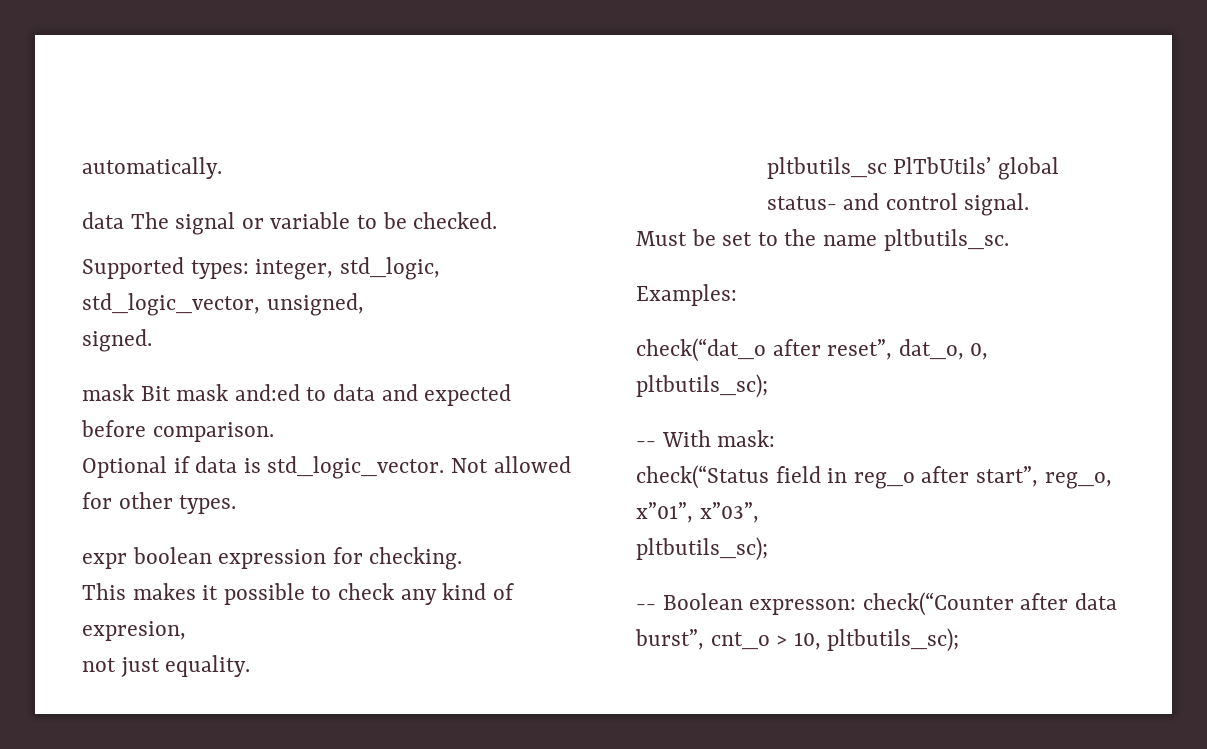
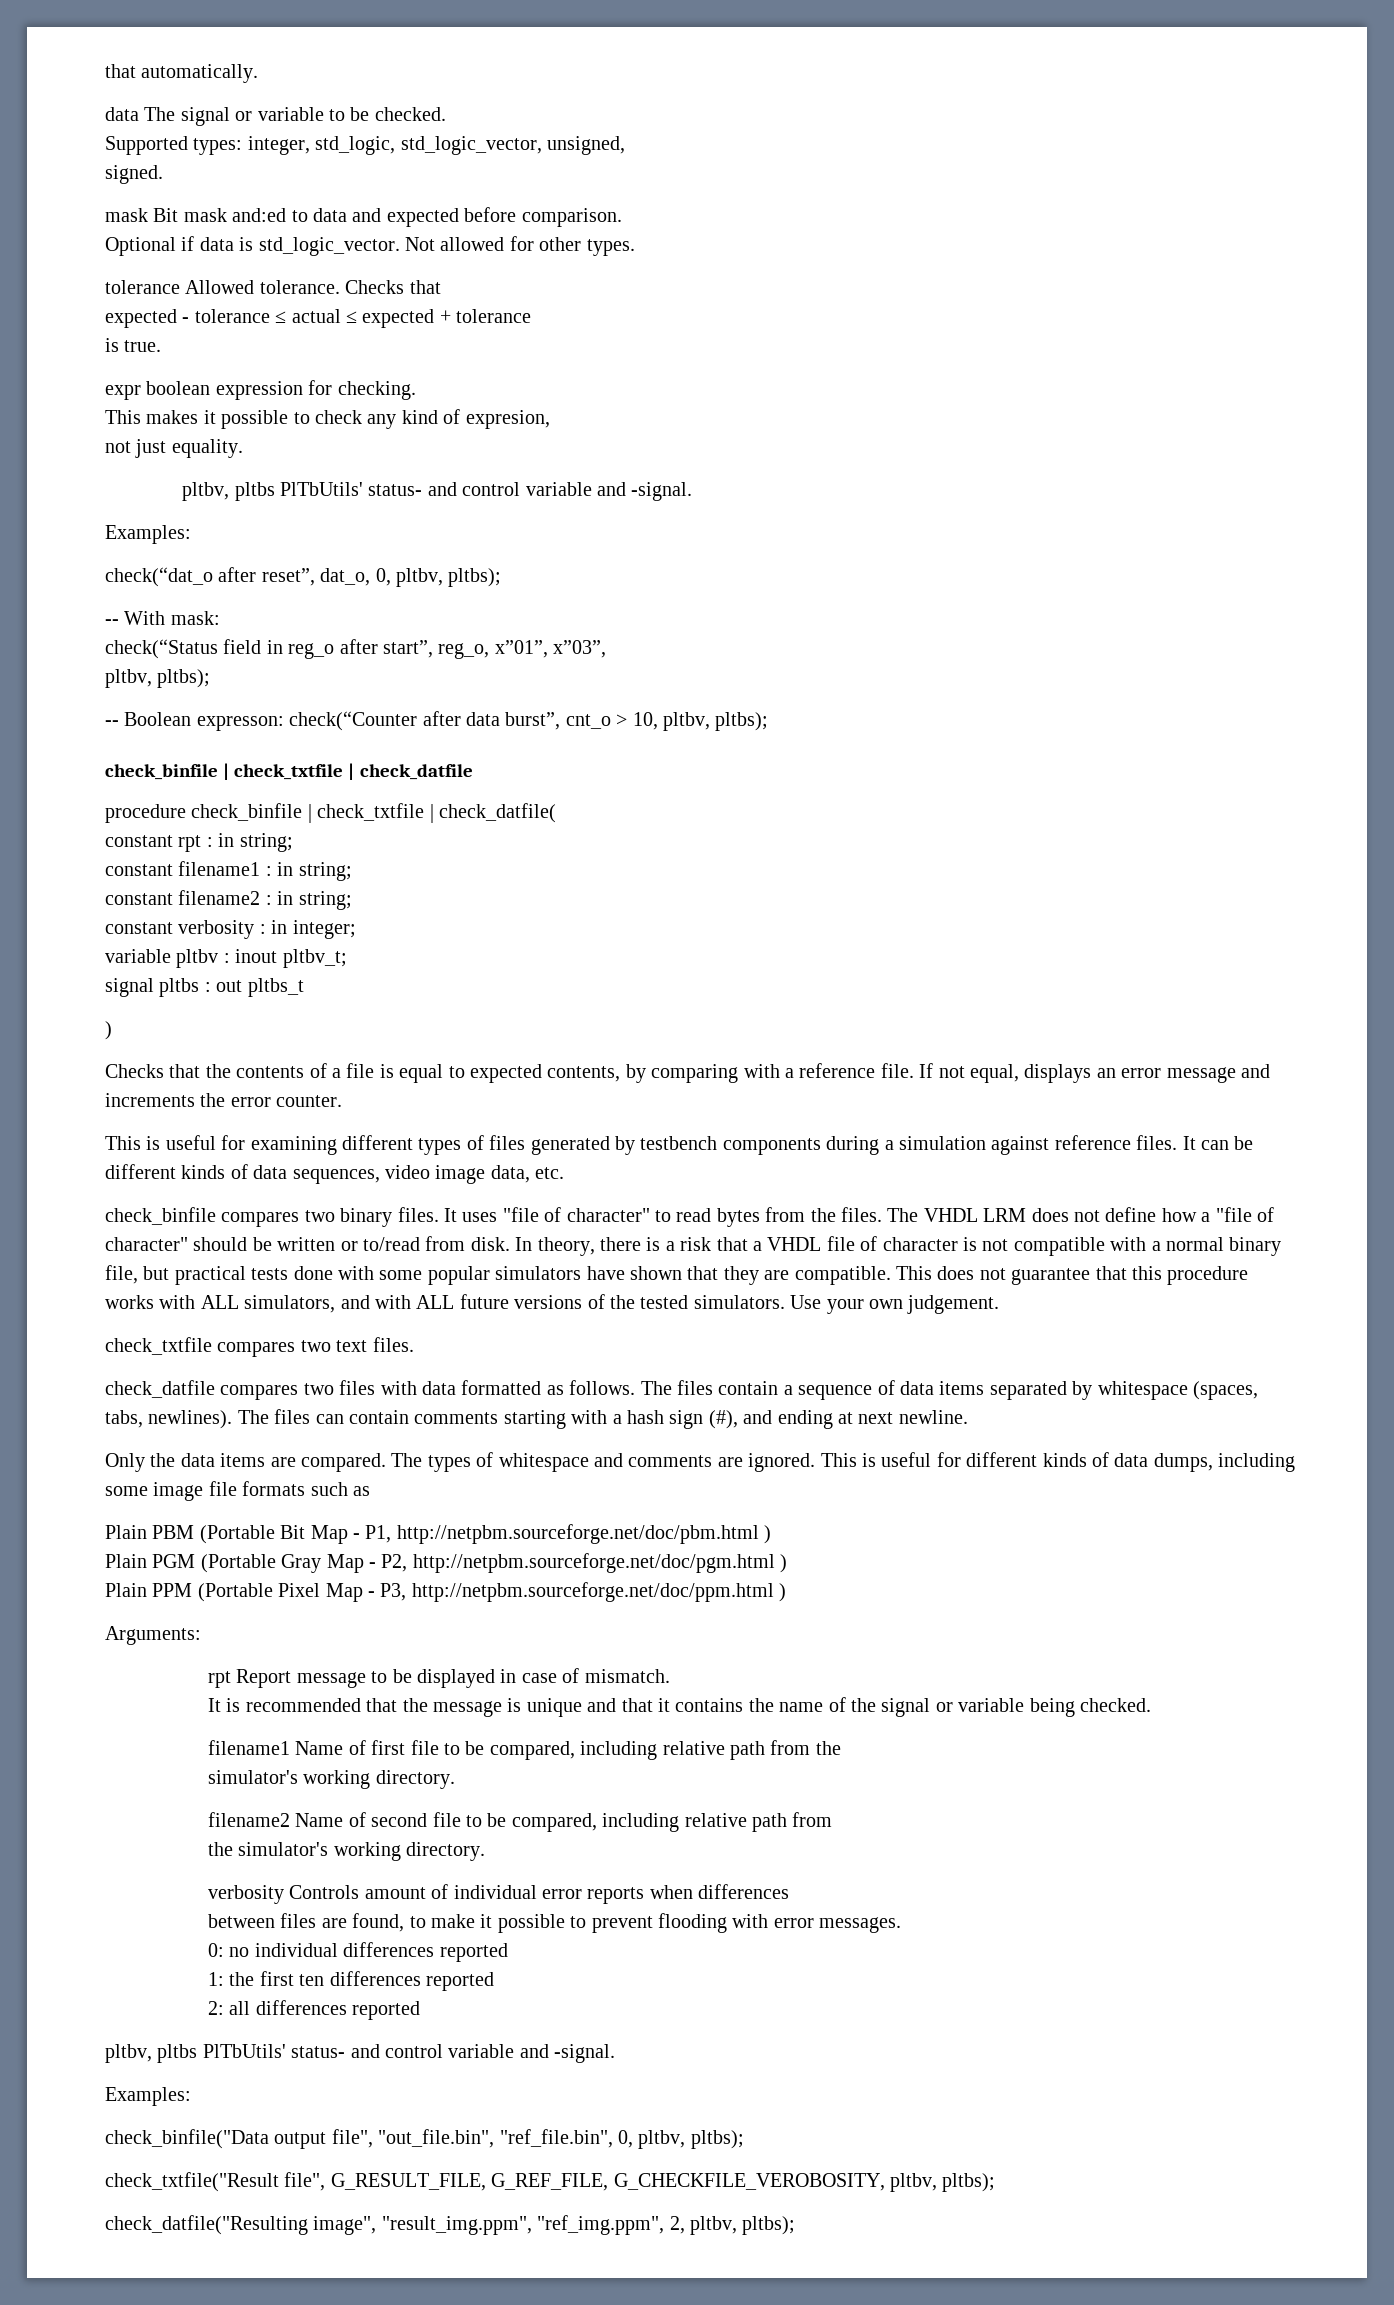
(82, 168) none -> [105,64,136,78] that
(237, 504) none -> [105,280,441,294] [105,309,532,328] [105,338,162,352] // tolerance Allowed tolerance. Checks that // expected - tolerance ≤ actual ≤ expected + tolerance // is true.
[766,157,1059,180] [766,193,1030,216] [636,229,1009,251] pltbutils_sc PlTbUtils’ global status- and control signal. // Must be set to the name pltbutils_sc. -> [182,482,693,501] pltbv, pltbs PlTbUtils' status- and control variable and -signal.
[636,374,768,398] pltbutils_sc); -> [396,568,502,587] pltbv, pltbs);
[636,537,768,561] pltbutils_sc); -> [105,669,211,688] pltbv, pltbs);
[827,628,960,652] pltbutils_sc); -> [662,712,769,731] [105,763,473,780] [105,803,556,823] [105,833,293,852] [105,861,352,881] [105,890,352,910] [105,920,356,939] [105,949,347,968] [105,978,304,997] [105,1021,112,1040] [105,1063,1270,1083] [105,1093,343,1107] [105,1135,1254,1155] [105,1164,565,1184] [105,1207,1274,1227] [105,1236,1282,1256] [105,1265,1249,1285] [105,1294,1000,1314] [105,1337,414,1357] [105,1380,1258,1400] [105,1409,968,1429] [105,1452,1296,1472] [105,1481,370,1501] [105,1524,772,1544] [105,1553,788,1573] [105,1582,787,1602] [105,1626,201,1645] [208,1668,670,1688] [208,1697,1152,1717] [208,1740,841,1760] [208,1770,455,1789] [208,1812,833,1832] [208,1842,486,1861] [208,1884,790,1904] [208,1913,902,1933] [208,1942,508,1962] [208,1971,495,1991] [208,2000,421,2020] [105,2044,616,2063] [105,2087,191,2106] [105,2129,744,2149] [105,2172,996,2192] [105,2215,796,2235] pltbv, pltbs); // check_binfile | check_txtfile | check_datfile // procedure check_binfile | check_txtfile | check_datfile( // constant rpt : in string; // constant filename1 : in string; // constant filename2 : in string; // constant verbosity : in integer; // variable pltbv : inout pltbv_t; // signal pltbs : out pltbs_t // ) // Checks that the contents of a file is equal to expected contents, by comparing with a reference file. If not equal, displays an error message and increments the error counter. // This is useful for examining different types of files generated by testbench components during a simulation against reference files. It can be different kinds of data sequences, video image data, etc. // check_binfile compares two binary files. It uses "file of character" to read bytes from the files. The VHDL LRM does not define how a "file of character" should be written or to/read from disk. In theory, there is a risk that a VHDL file of character is not compatible with a normal binary file, but practical tests done with some popular simulators have shown that they are compatible. This does not guarantee that this procedure works with ALL simulators, and with ALL future versions of the tested simulators. Use your own judgement. // check_txtfile compares two text files. // check_datfile compares two files with data formatted as follows. The files contain a sequence of data items separated by whitespace (spaces, tabs, newlines). The files can contain comments starting with a hash sign (#), and ending at next newline. // Only the data items are compared. The types of whitespace and comments are ignored. This is useful for different kinds of data dumps, including some image file formats such as // Plain PBM (Portable Bit Map - P1, http://netpbm.sourceforge.net/doc/pbm.html ) // Plain PGM (Portable Gray Map - P2, http://netpbm.sourceforge.net/doc/pgm.html ) // Plain PPM (Portable Pixel Map - P3, http://netpbm.sourceforge.net/doc/ppm.html ) // Arguments: // rpt Report message to be displayed in case of mismatch. // It is recommended that the message is unique and that it contains the name of the signal or variable being checked. // filename1 Name of first file to be compared, including relative path from the // simulator's working directory. // filename2 Name of second file to be compared, including relative path from // the simulator's working directory. // verbosity Controls amount of individual error reports when differences // between files are found, to make it possible to prevent flooding with error messages. // 0: no individual differences reported // 1: the first ten differences reported // 2: all differences reported // pltbv, pltbs PlTbUtils' status- and control variable and -signal. // Examples: // check_binfile("Data output file", "out_file.bin", "ref_file.bin", 0, pltbv, pltbs); // check_txtfile("Result file", G_RESULT_FILE, G_REF_FILE, G_CHECKFILE_VEROBOSITY, pltbv, pltbs); // check_datfile("Resulting image", "result_img.ppm", "ref_img.ppm", 2, pltbv, pltbs);

